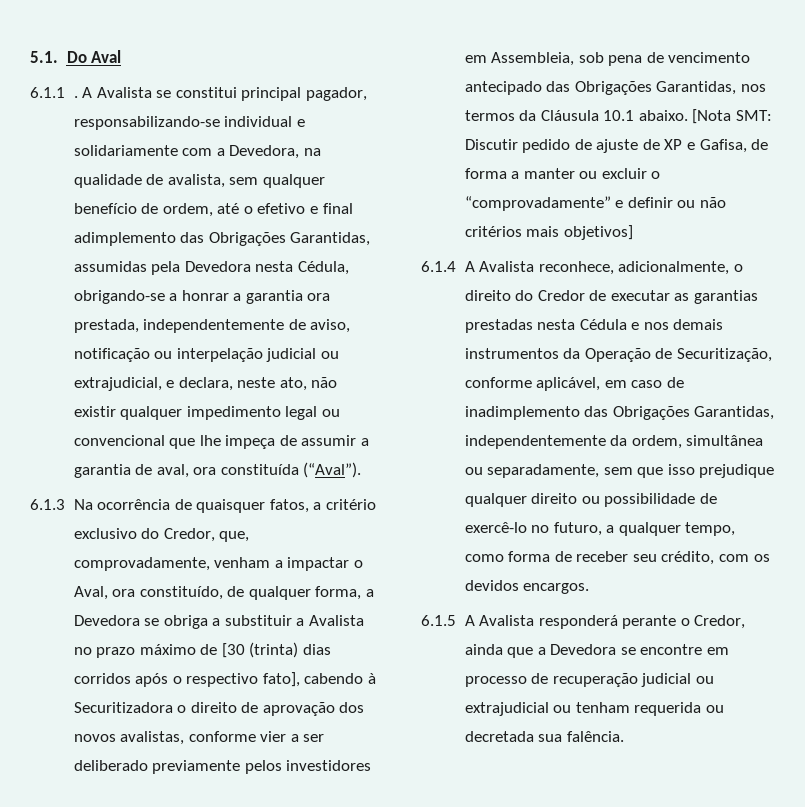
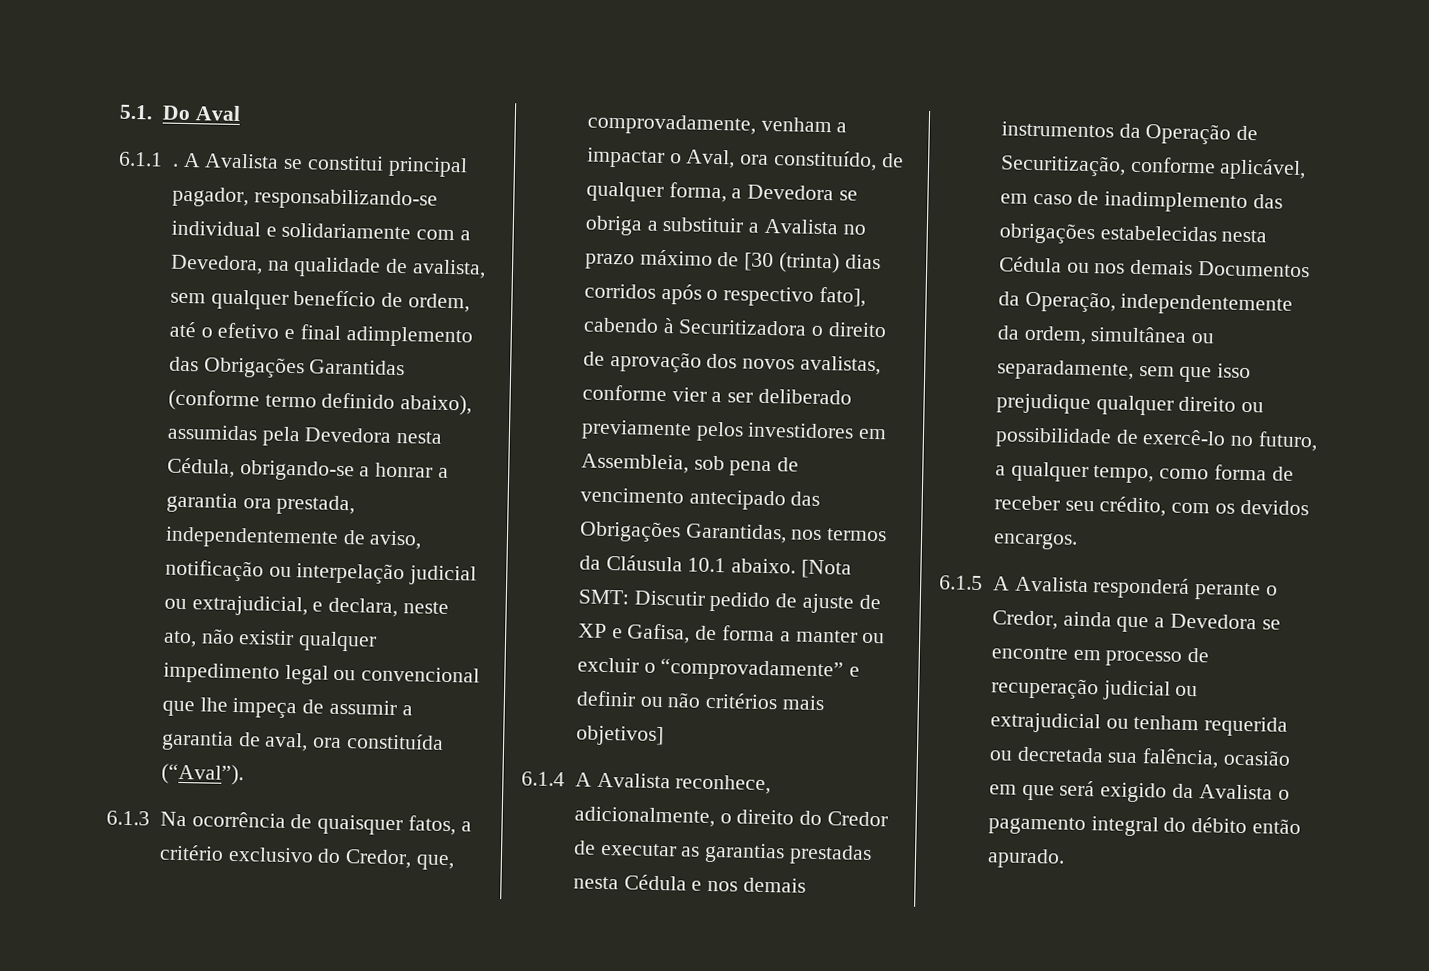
[290,232,371,246] Garantidas, -> [309,359,406,376] [167,389,473,416] Garantidas (conforme termo definido abaixo),
[612,406,775,420] Obrigações Garantidas, -> [998,222,1268,245] [998,256,1310,278] [997,290,1116,313] obrigações estabelecidas nesta Cédula ou nos demais Documentos da Operação,
[566,731,624,742] falência. -> [1142,748,1291,769] [988,780,1290,803] [987,816,1301,837] [986,848,1065,869] falência, ocasião em que será exigido da Avalista o pagamento integral do débito então apurado.

